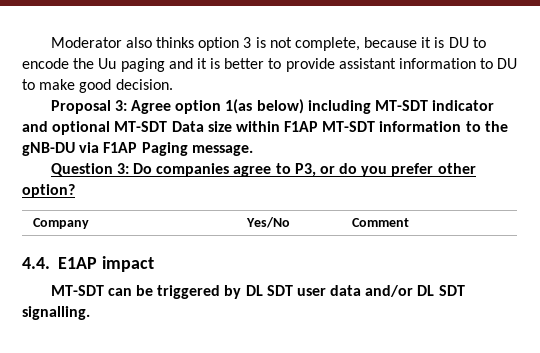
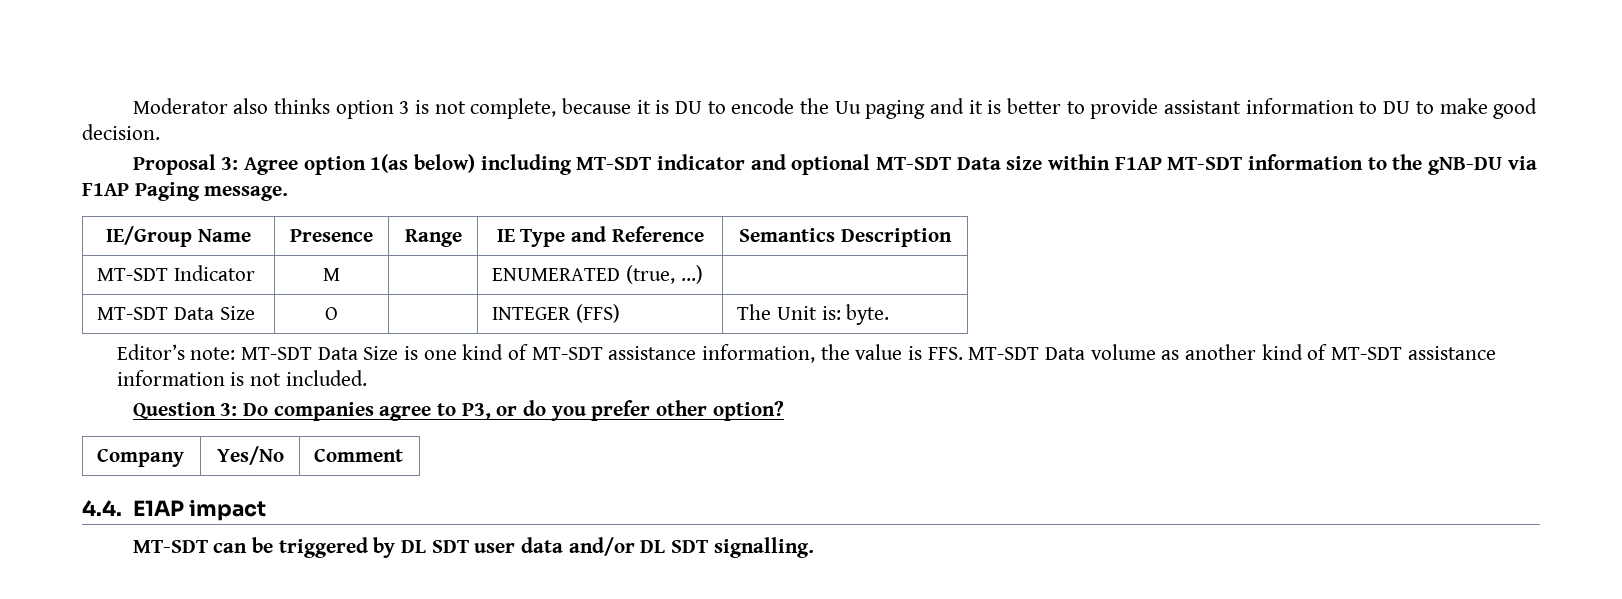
(253, 150) none -> [106,226,251,247] [290,229,373,242] [404,229,462,247] [496,226,704,247] [739,228,952,247] [97,265,255,281] [323,268,340,281] [492,265,703,284] [97,306,255,320] [325,307,338,320] [492,304,620,323] [737,304,890,325] [116,344,1496,363] [116,370,367,386] // IE/Group Name | Presence | Range | IE Type and Reference | Semantics Description // MT-SDT Indicator | M | | ENUMERATED (true, ...) | // MT-SDT Data Size | O | | INTEGER (FFS) | The Unit is: byte. // Editor’s note: MT-SDT Data Size is one kind of MT-SDT assistance information, the value is FFS. MT-SDT Data volume as another kind of MT-SDT assistance information is not included.

